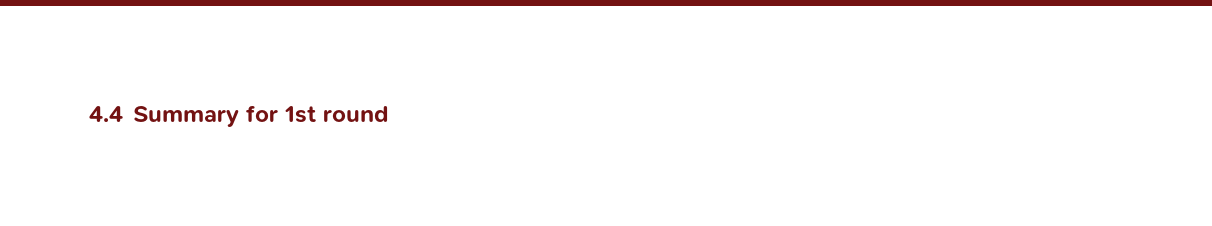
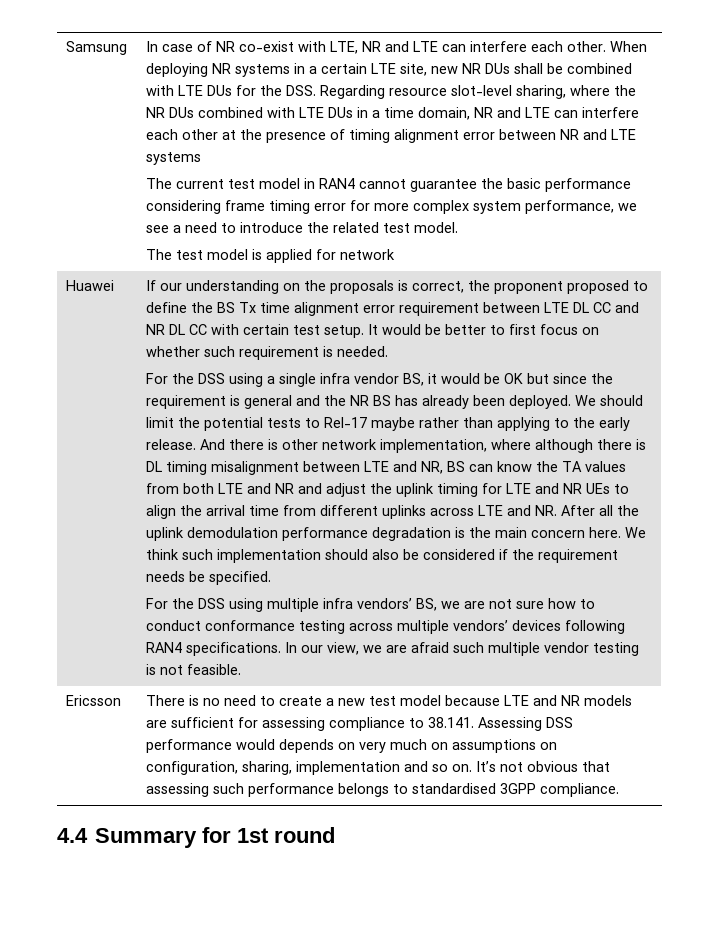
(89, 114) none -> [66,41,128,55] [146,41,648,54] [146,63,633,77] [146,85,637,99] [146,107,640,120] [146,129,637,143] [146,152,202,165] [146,178,632,192] [146,200,638,214] [146,222,459,233] [146,249,396,263] [66,280,115,291] [146,280,649,294] [146,302,640,316] [146,324,600,338] [146,346,389,360] [146,373,614,387] [146,395,644,409] [146,417,631,431] [146,439,647,453] [146,461,627,475] [146,483,630,497] [146,505,640,519] [146,527,647,541] [146,549,619,563] [146,571,272,585] [146,598,596,612] [146,620,626,634] [146,642,640,656] [146,664,242,675] [66,695,122,706] [146,695,633,706] [146,717,574,731] [146,739,558,753] [146,761,611,775] [146,783,620,797] Samsung | In case of NR co-exist with LTE, NR and LTE can interfere each other. When deploying NR systems in a certain LTE site, new NR DUs shall be combined with LTE DUs for the DSS. Regarding resource slot-level sharing, where the NR DUs combined with LTE DUs in a time domain, NR and LTE can interfere each other at the presence of timing alignment error between NR and LTE systems // The current test model in RAN4 cannot guarantee the basic performance considering frame timing error for more complex system performance, we see a need to introduce the related test model. // The test model is applied for network // Huawei | If our understanding on the proposals is correct, the proponent proposed to define the BS Tx time alignment error requirement between LTE DL CC and NR DL CC with certain test setup. It would be better to first focus on whether such requirement is needed. // For the DSS using a single infra vendor BS, it would be OK but since the requirement is general and the NR BS has already been deployed. We should limit the potential tests to Rel-17 maybe rather than applying to the early release. And there is other network implementation, where although there is DL timing misalignment between LTE and NR, BS can know the TA values from both LTE and NR and adjust the uplink timing for LTE and NR UEs to align the arrival time from different uplinks across LTE and NR. After all the uplink demodulation performance degradation is the main concern here. We think such implementation should also be considered if the requirement needs be specified. // For the DSS using multiple infra vendors’ BS, we are not sure how to conduct conformance testing across multiple vendors’ devices following RAN4 specifications. In our view, we are afraid such multiple vendor testing is not feasible. // Ericsson | There is no need to create a new test model because LTE and NR models are sufficient for assessing compliance to 38.141. Assessing DSS performance would depends on very much on assumptions on configuration, sharing, implementation and so on. It’s not obvious that assessing such performance belongs to standardised 3GPP compliance. //

